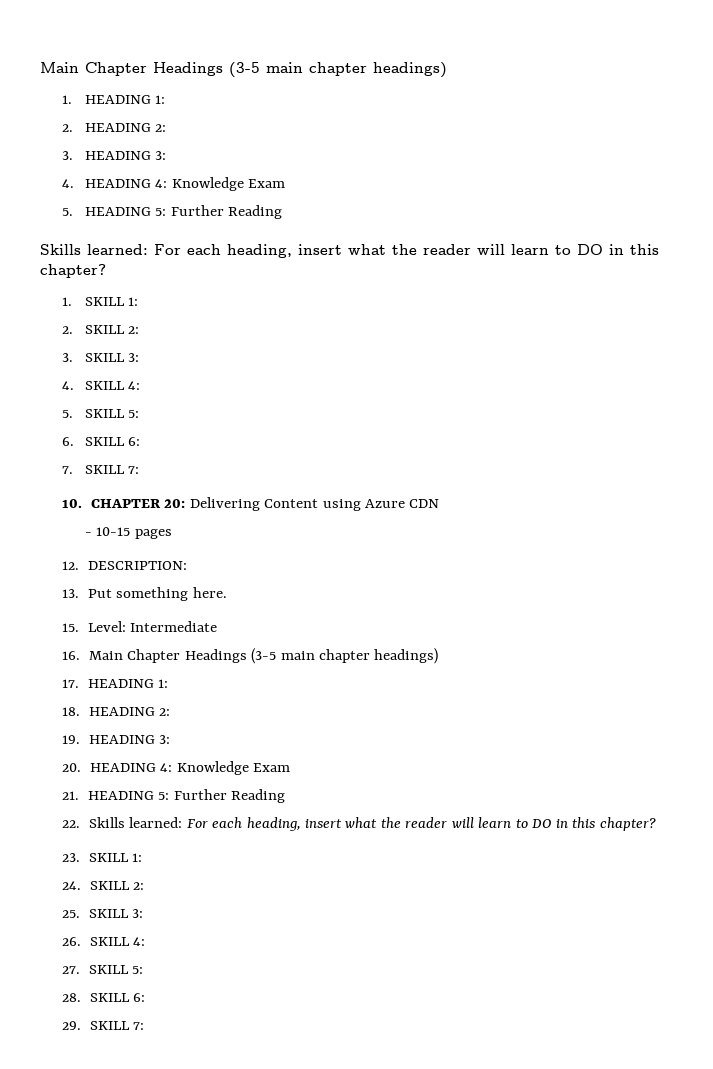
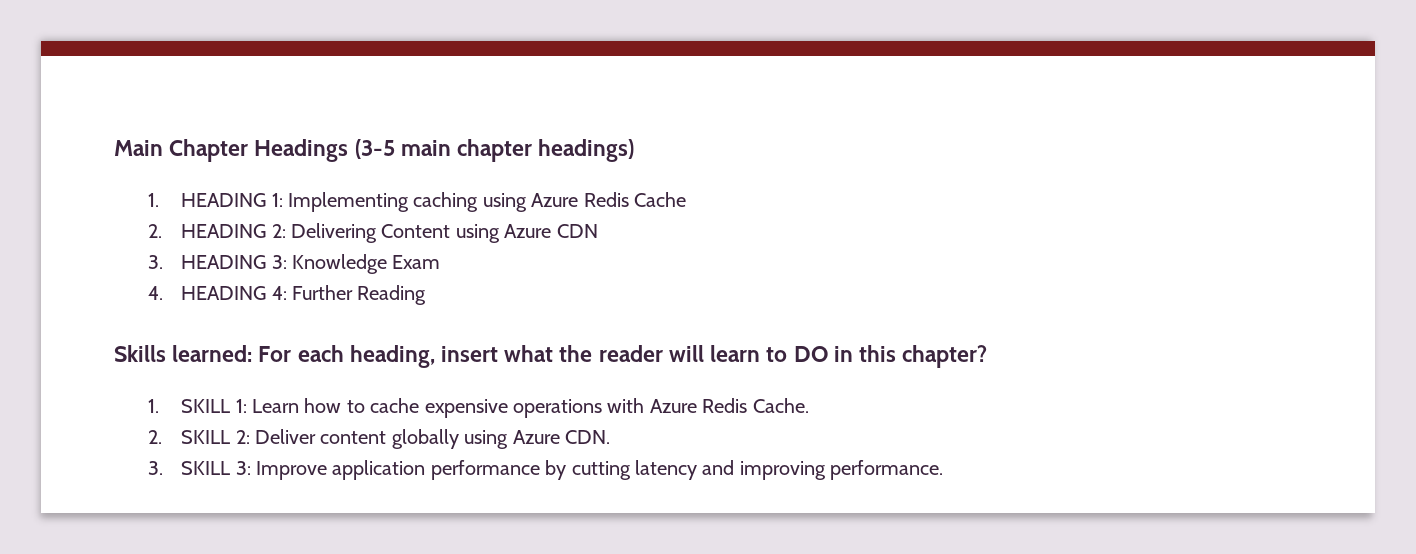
[62,123,167,132] // 2. HEADING 2: -> [288,192,687,212] [147,223,598,243] Implementing caching using Azure Redis Cache // 2. HEADING 2: Delivering Content using Azure CDN
[62,177,286,191] [62,207,167,216] // 4. HEADING 4: Knowledge Exam // 5. HEADING 5: -> [292,254,441,274] [147,286,287,300] Knowledge Exam // 4. HEADING 4:
[62,325,140,334] [62,353,140,362] [62,381,141,390] [62,409,140,418] [62,437,141,446] [62,465,140,474] [62,497,440,511] [84,527,172,539] [62,561,187,570] [62,587,227,601] [62,621,218,632] [62,648,439,664] [62,679,169,688] [62,707,171,716] [62,735,171,744] [62,761,291,775] [62,789,286,803] [62,817,656,831] [62,853,143,862] [62,881,145,890] [62,909,144,918] [62,937,146,946] [62,965,144,974] [62,993,146,1002] [62,1021,145,1030] // 2. SKILL 2: // 3. SKILL 3: // 4. SKILL 4: // 5. SKILL 5: // 6. SKILL 6: // 7. SKILL 7: // 10. CHAPTER 20: Delivering Content using Azure CDN // - 10-15 pages // 12. DESCRIPTION: // 13. Put something here. // 15. Level: Intermediate // 16. Main Chapter Headings (3-5 main chapter headings) // 17. HEADING 1: // 18. HEADING 2: // 19. HEADING 3: // 20. HEADING 4: Knowledge Exam // 21. HEADING 5: Further Reading // 22. Skills learned: For each heading, insert what the reader will learn to DO in this chapter? // 23. SKILL 1: // 24. SKILL 2: // 25. SKILL 3: // 26. SKILL 4: // 27. SKILL 5: // 28. SKILL 6: // 29. SKILL 7: -> [252,398,809,418] [147,429,611,449] [147,460,944,480] Learn how to cache expensive operations with Azure Redis Cache. // 2. SKILL 2: Deliver content globally using Azure CDN. // 3. SKILL 3: Improve application performance by cutting latency and improving performance.

